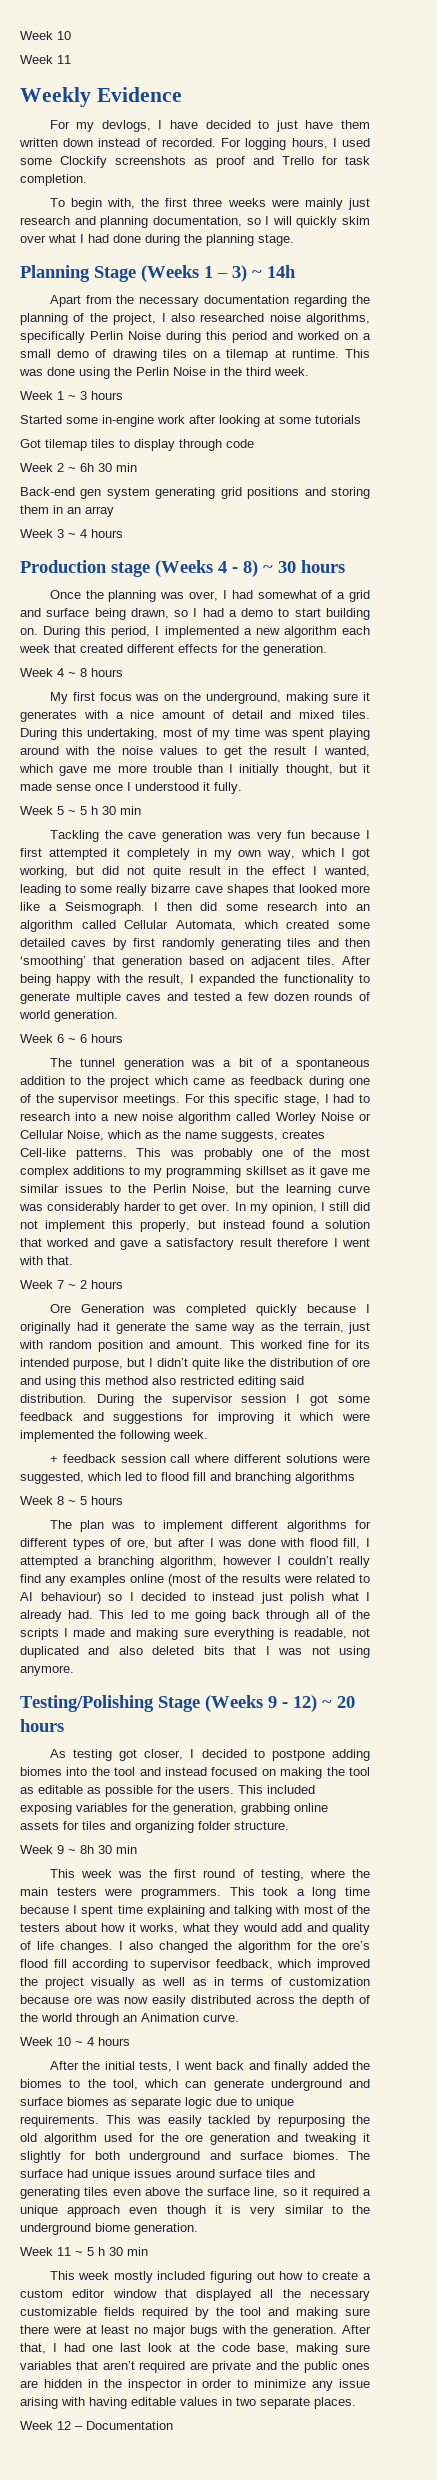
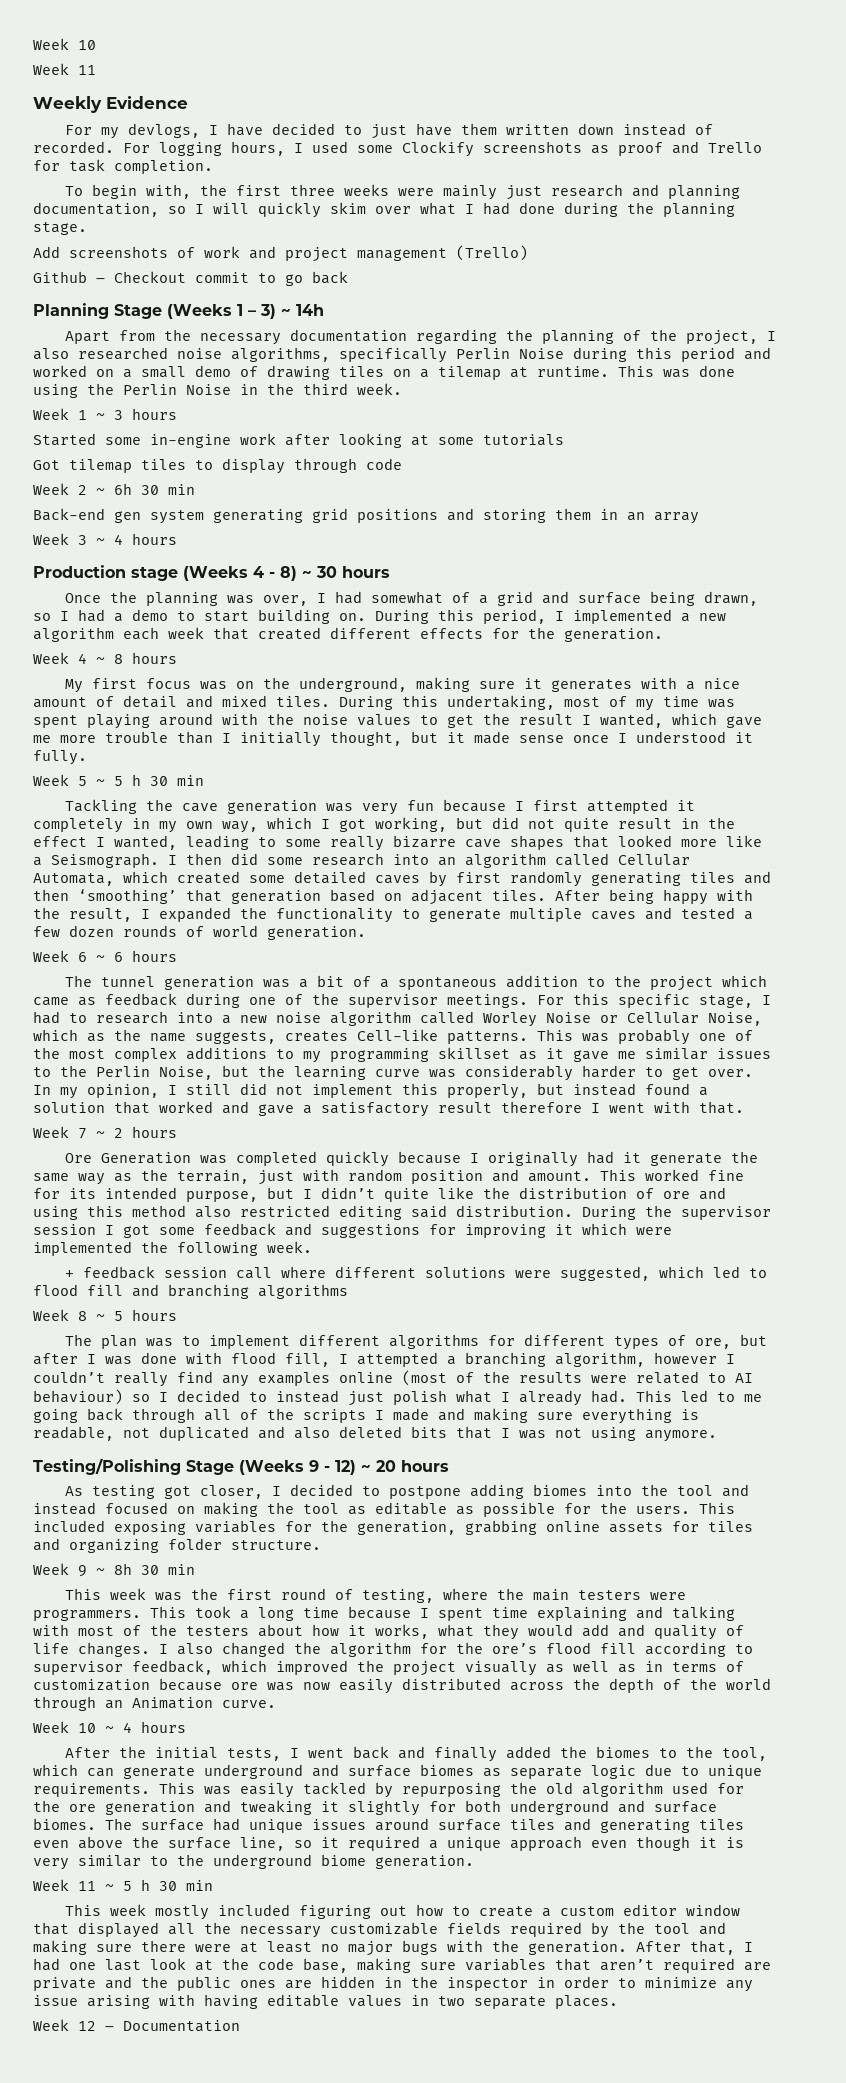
(294, 240) none -> [33,245,528,262] [33,271,348,286] // Add screenshots of work and project management (Trello) // Github – Checkout commit to go back

